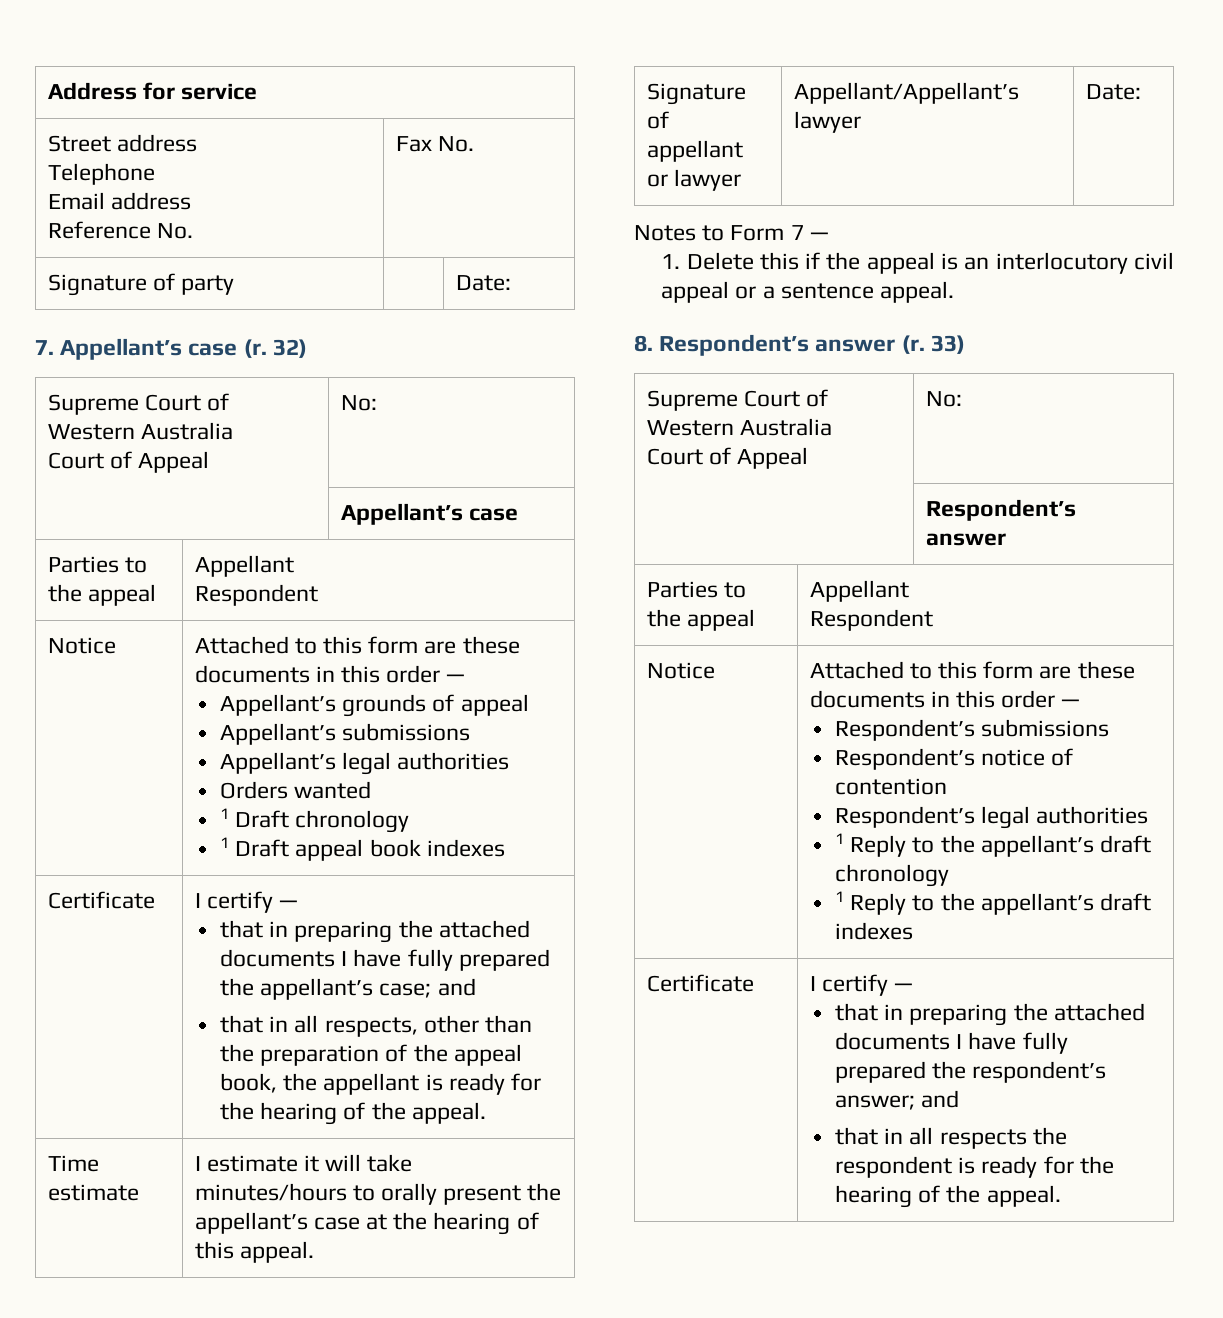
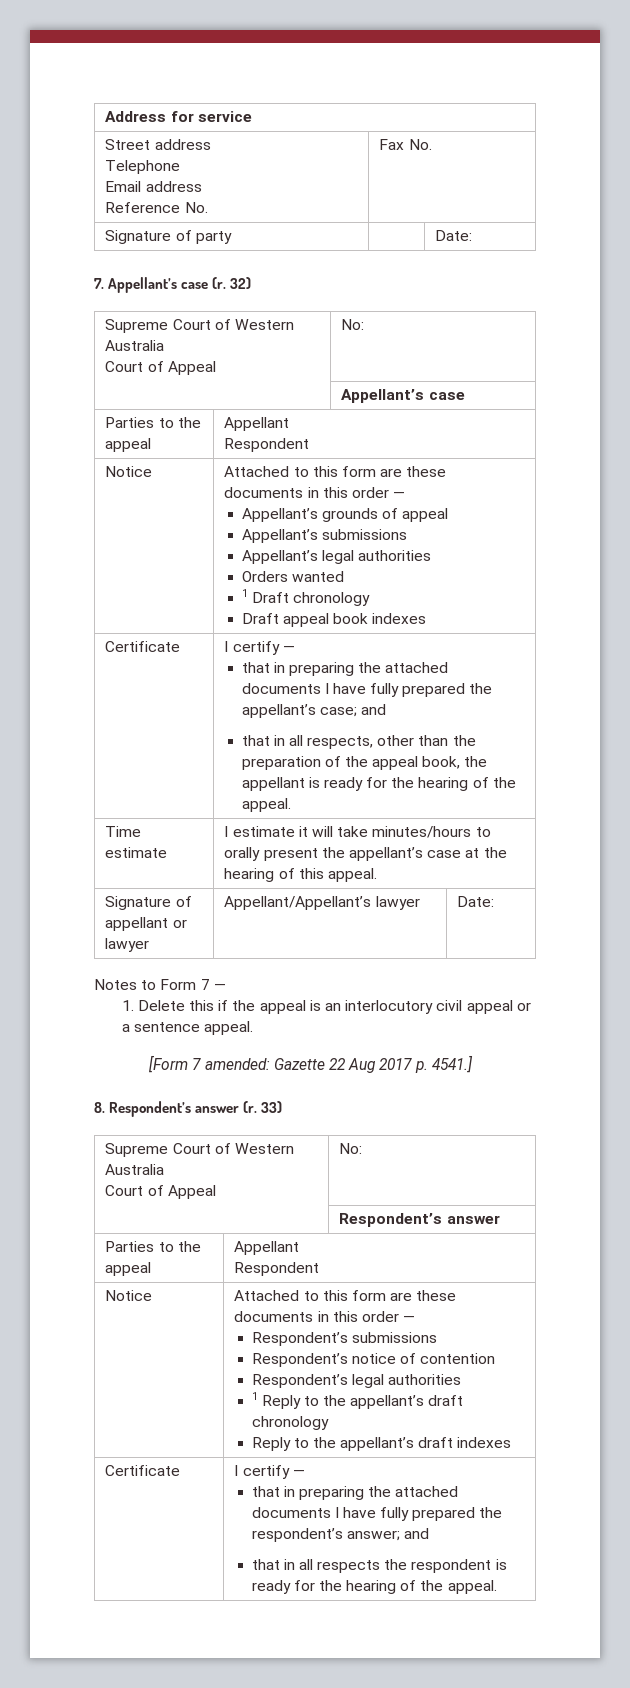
[219,837,229,848] 1 -> (370, 599) none
(955, 292) none -> [149,1055,473,1073] // [Form 7 amended: Gazette 22 Aug 2017 p. 4541.]
[834,891,844,902] 1 -> (329, 1423) none

